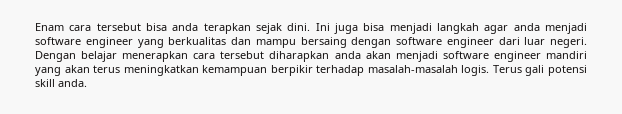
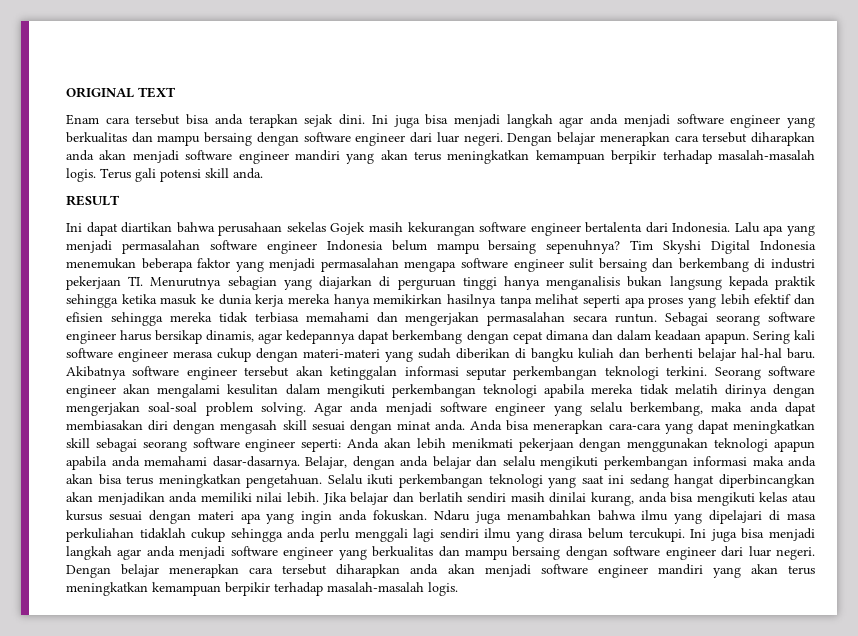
(35, 27) none -> [66,87,176,98] ORIGINAL TEXT //
(87, 83) none -> [66,195,120,206] [66,222,815,236] [66,240,816,254] [66,258,815,272] [66,276,816,290] [66,294,815,308] [66,312,815,326] [66,330,815,344] [66,348,815,362] [66,366,815,380] [66,384,816,398] [66,402,817,416] [66,420,815,434] [66,438,815,452] [66,456,816,470] [66,474,815,488] [66,492,816,506] [66,510,816,524] [66,528,816,542] [66,546,815,560] [66,564,815,578] [66,582,458,596] // RESULT // Ini dapat diartikan bahwa perusahaan sekelas Gojek masih kekurangan software engineer bertalenta dari Indonesia. Lalu apa yang menjadi permasalahan software engineer Indonesia belum mampu bersaing sepenuhnya? Tim Skyshi Digital Indonesia menemukan beberapa faktor yang menjadi permasalahan mengapa software engineer sulit bersaing dan berkembang di industri pekerjaan TI. Menurutnya sebagian yang diajarkan di perguruan tinggi hanya menganalisis bukan langsung kepada praktik sehingga ketika masuk ke dunia kerja mereka hanya memikirkan hasilnya tanpa melihat seperti apa proses yang lebih efektif dan efisien sehingga mereka tidak terbiasa memahami dan mengerjakan permasalahan secara runtun. Sebagai seorang software engineer harus bersikap dinamis, agar kedepannya dapat berkembang dengan cepat dimana dan dalam keadaan apapun. Sering kali software engineer merasa cukup dengan materi-materi yang sudah diberikan di bangku kuliah dan berhenti belajar hal-hal baru. Akibatnya software engineer tersebut akan ketinggalan informasi seputar perkembangan teknologi terkini. Seorang software engineer akan mengalami kesulitan dalam mengikuti perkembangan teknologi apabila mereka tidak melatih dirinya dengan mengerjakan soal-soal problem solving. Agar anda menjadi software engineer yang selalu berkembang, maka anda dapat membiasakan diri dengan mengasah skill sesuai dengan minat anda. Anda bisa menerapkan cara-cara yang dapat meningkatkan skill sebagai seorang software engineer seperti: Anda akan lebih menikmati pekerjaan dengan menggunakan teknologi apapun apabila anda memahami dasar-dasarnya. Belajar, dengan anda belajar dan selalu mengikuti perkembangan informasi maka anda akan bisa terus meningkatkan pengetahuan. Selalu ikuti perkembangan teknologi yang saat ini sedang hangat diperbincangkan akan menjadikan anda memiliki nilai lebih. Jika belajar dan berlatih sendiri masih dinilai kurang, anda bisa mengikuti kelas atau kursus sesuai dengan materi apa yang ingin anda fokuskan. Ndaru juga menambahkan bahwa ilmu yang dipelajari di masa perkuliahan tidaklah cukup sehingga anda perlu menggali lagi sendiri ilmu yang dirasa belum tercukupi. Ini juga bisa menjadi langkah agar anda menjadi software engineer yang berkualitas dan mampu bersaing dengan software engineer dari luar negeri. Dengan belajar menerapkan cara tersebut diharapkan anda akan menjadi software engineer mandiri yang akan terus meningkatkan kemampuan berpikir terhadap masalah-masalah logis.

